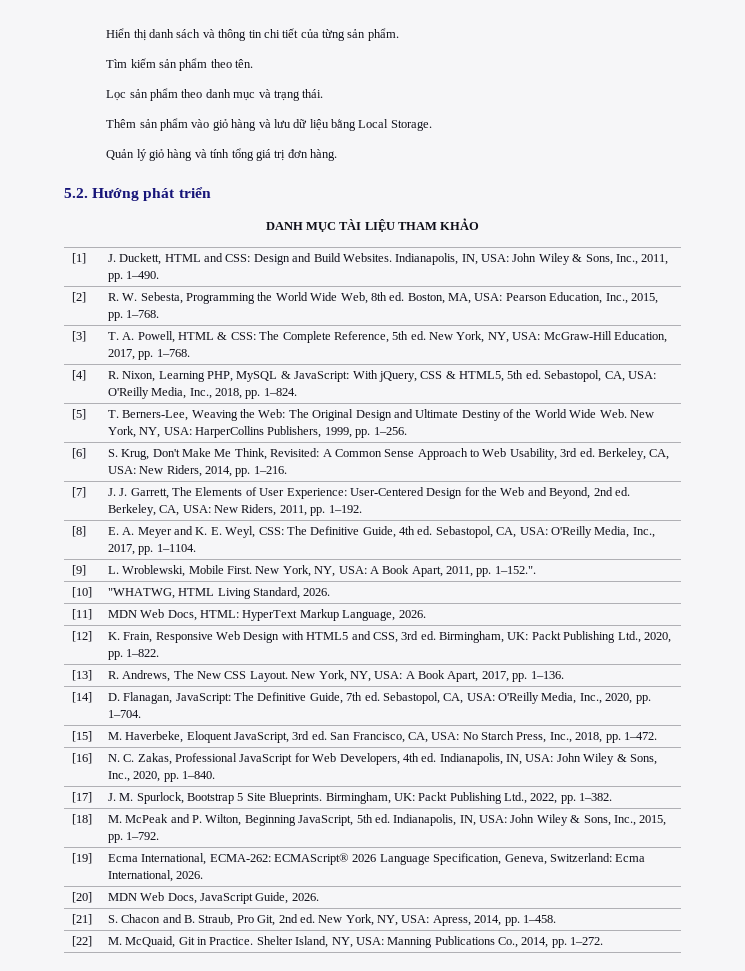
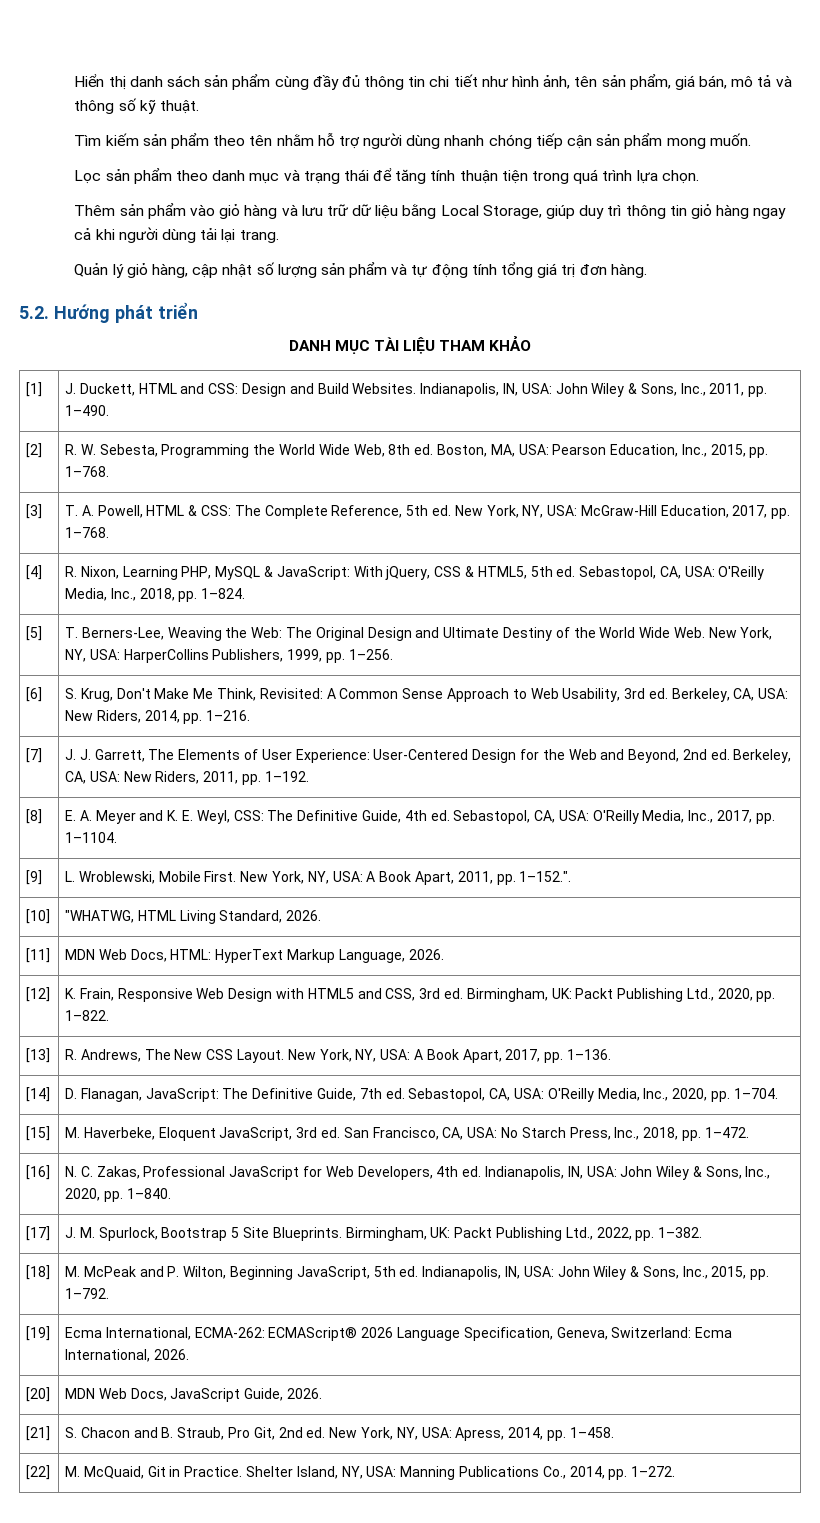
[202,28,399,41] và thông tin chi tiết của từng sản phẩm. -> [204,74,792,90] [74,98,199,114] sản phẩm cùng đầy đủ thông tin chi tiết như hình ảnh, tên sản phẩm, giá bán, mô tả và thông số kỹ thuật.
[235,59,254,68] tên. -> [249,132,751,149] tên nhằm hỗ trợ người dùng nhanh chóng tiếp cận sản phẩm mong muốn.
[302,89,324,98] thái. -> [343,168,699,184] thái để tăng tính thuận tiện trong quá trình lựa chọn.
(291, 123) none -> [326,204,349,216] trữ
[390,120,432,131] [106,149,207,161] Storage. // Quản lý giỏ hàng và -> [482,204,787,219] [74,227,279,243] [74,262,468,278] Storage, giúp duy trì thông tin giỏ hàng ngay cả khi người dùng tải lại trang. // Quản lý giỏ hàng, cập nhật số lượng sản phẩm và tự động

